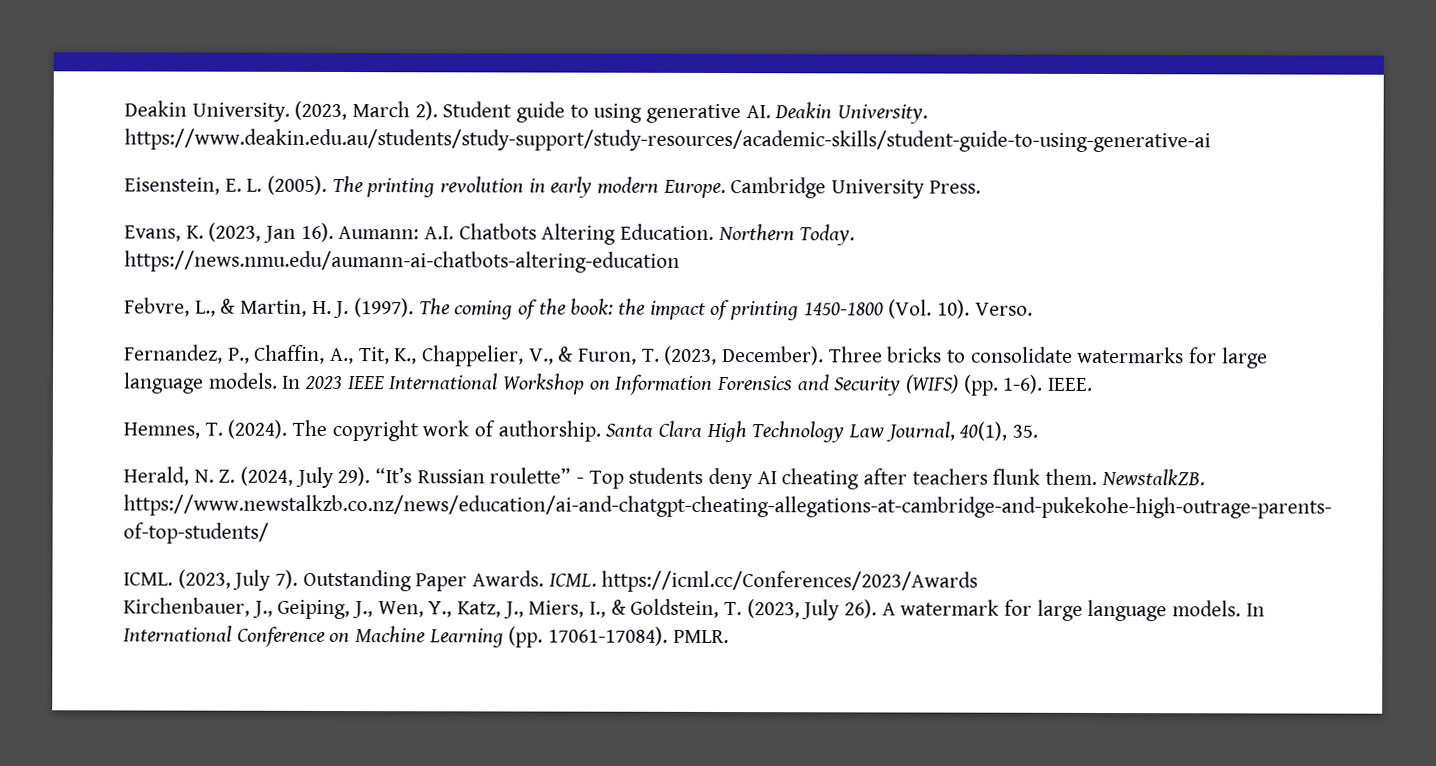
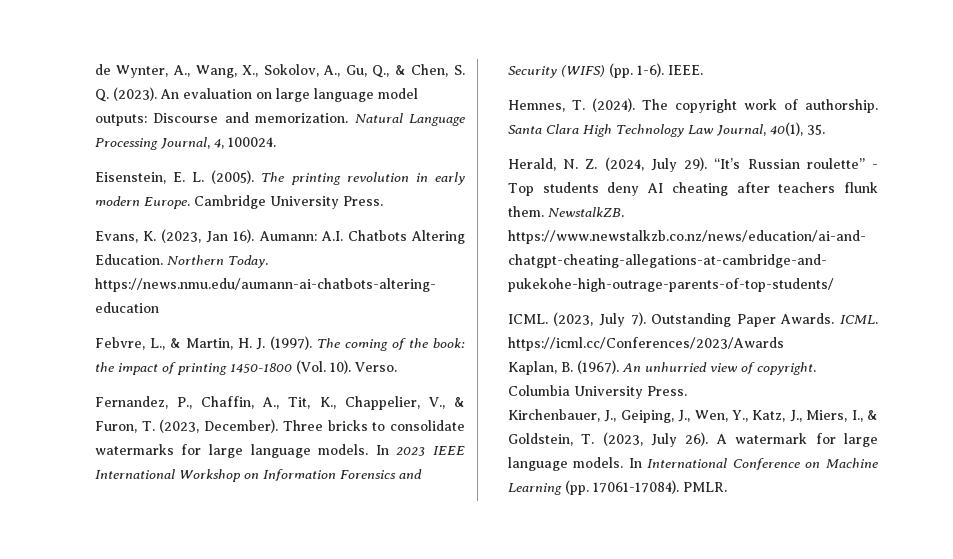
[123,100,929,124] [123,128,1211,153] Deakin University. (2023, March 2). Student guide to using generative AI. Deakin University. https://www.deakin.edu.au/students/study-support/study-resources/academic-skills/student-guide-to-using-generative-ai -> [94,64,466,78] [94,87,418,102] [94,112,465,126] [94,137,276,150] de Wynter, A., Wang, X., Sokolov, A., Gu, Q., & Chen, S. Q. (2023). An evaluation on large language model outputs: Discourse and memorization. Natural Language Processing Journal, 4, 100024.
(979, 581) none -> [507,360,816,375] [507,385,687,399] // Kaplan, B. (1967). An unhurried view of copyright. Columbia University Press.

